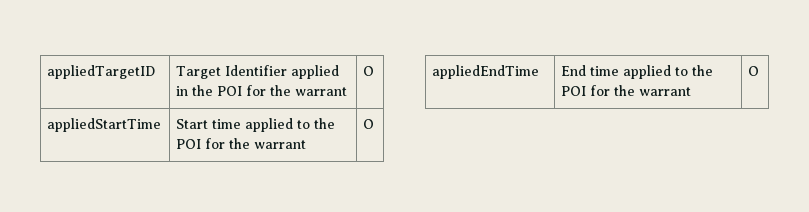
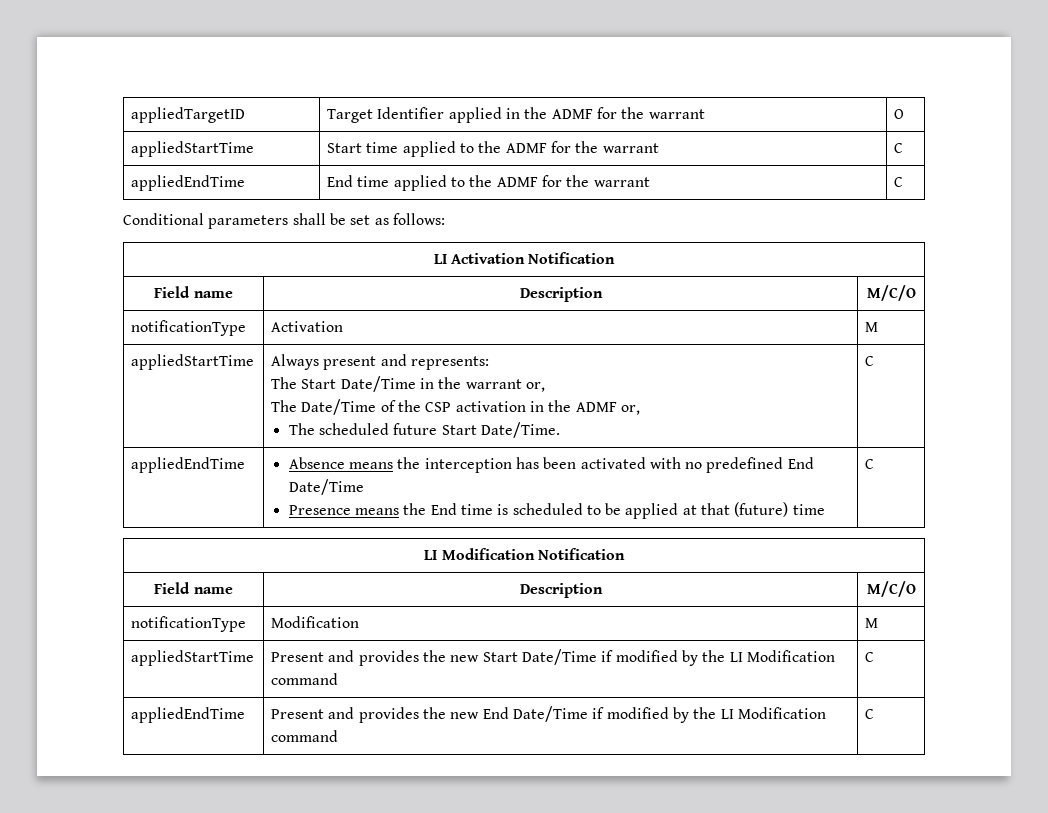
[217,86,243,96] POI -> [551,109,593,119] ADMF
[176,138,307,149] [363,119,375,129] POI for the warrant | O -> [505,141,659,153] [894,143,904,153] ADMF for the warrant | C
[561,85,692,96] [748,66,760,76] POI for the warrant | O -> [496,175,650,187] [894,177,904,187] [123,213,445,229] [433,252,616,264] [154,286,233,298] [519,287,603,302] [866,285,916,301] [131,320,247,336] [271,321,344,332] [865,322,879,332] [131,354,255,370] [271,354,489,370] [271,376,545,392] [271,399,640,415] [288,422,560,438] [865,356,875,366] [131,457,246,473] [288,457,814,473] [288,479,364,495] [288,502,825,519] [865,459,875,469] [424,548,625,560] [154,582,233,594] [519,583,603,598] [866,581,916,597] [131,616,247,632] [271,616,360,628] [865,618,879,628] [131,650,255,666] [271,649,835,666] [271,673,339,685] [865,652,875,662] [131,707,246,723] [271,706,826,723] [271,730,339,742] [865,709,875,719] ADMF for the warrant | C // Conditional parameters shall be set as follows: // LI Activation Notification // Field name | Description | M/C/O // notificationType | Activation | M // appliedStartTime | Always present and represents: // The Start Date/Time in the warrant or, // The Date/Time of the CSP activation in the ADMF or, // The scheduled future Start Date/Time. | C // appliedEndTime | Absence means the interception has been activated with no predefined End Date/Time // Presence means the End time is scheduled to be applied at that (future) time | C // LI Modification Notification // Field name | Description | M/C/O // notificationType | Modification | M // appliedStartTime | Present and provides the new Start Date/Time if modified by the LI Modification command | C // appliedEndTime | Present and provides the new End Date/Time if modified by the LI Modification command | C

